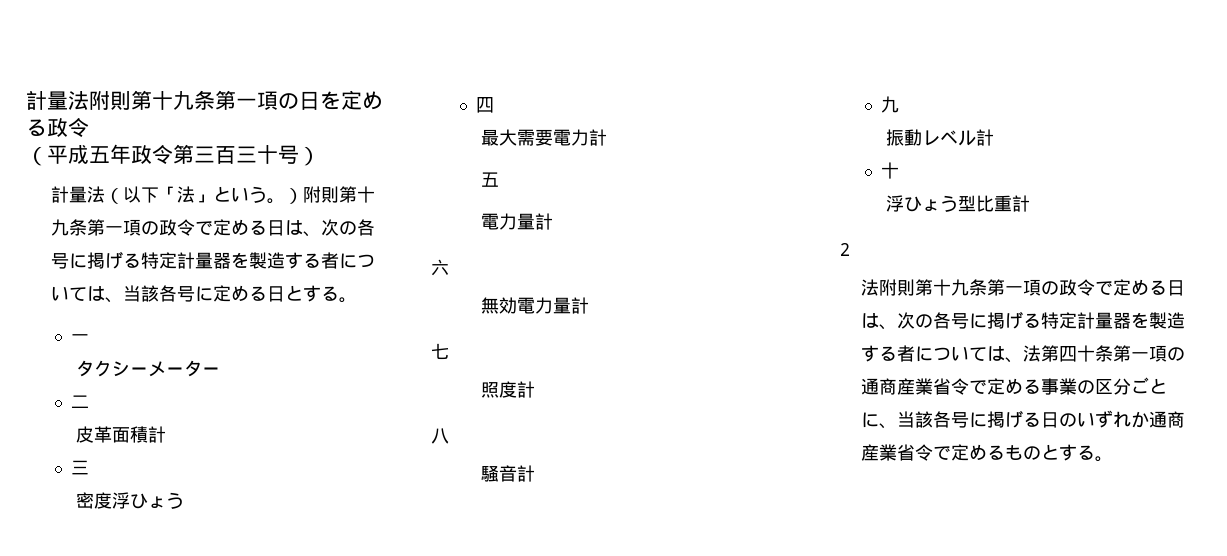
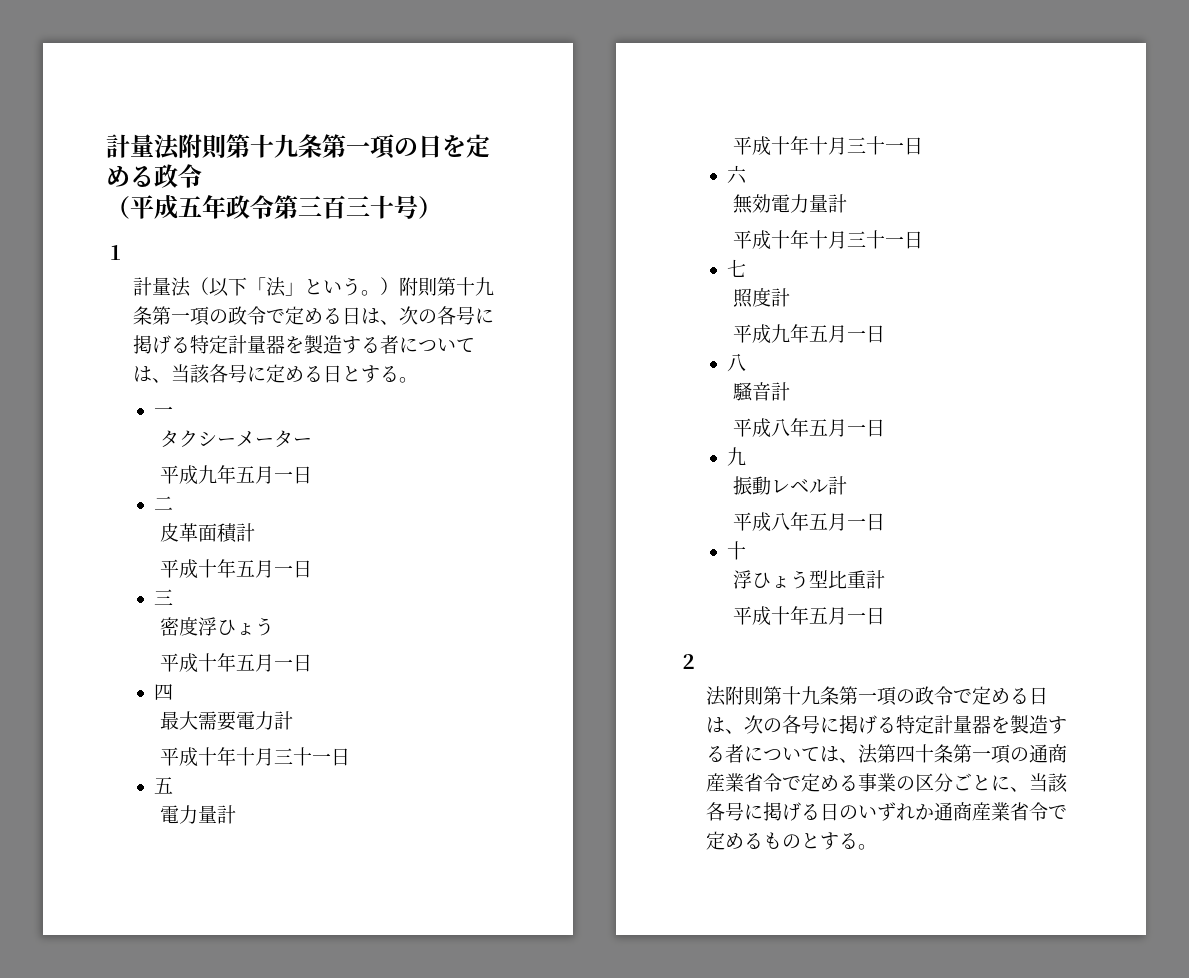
(320, 156) none -> [106,245,125,260] // １
(221, 371) none -> [159,465,312,485] // 平成九年五月一日
(167, 434) none -> [159,559,312,579] // 平成十年五月一日
(185, 500) none -> [159,653,312,673] // 平成十年五月一日
[481,172,500,187] [481,213,554,230] [431,259,449,276] [481,297,590,314] [431,343,449,360] [481,381,536,398] [431,428,449,444] [481,465,536,482] 五 // 電力量計 // 六 // 無効電力量計 // 七 // 照度計 // 八 // 騒音計 -> [159,747,350,767] [153,777,173,794] [159,805,236,824] [732,136,923,156] [726,165,747,184] [732,194,847,214] [732,230,923,250] [726,259,746,277] [732,288,790,308] [732,324,885,344] [726,353,746,372] [731,382,790,402] [732,418,885,438] 平成十年十月三十一日 // 五 // 電力量計 // 平成十年十月三十一日 // 六 // 無効電力量計 // 平成十年十月三十一日 // 七 // 照度計 // 平成九年五月一日 // 八 // 騒音計 // 平成八年五月一日
(995, 137) none -> [732,512,885,532] // 平成八年五月一日
(1031, 203) none -> [732,606,885,626] // 平成十年五月一日

